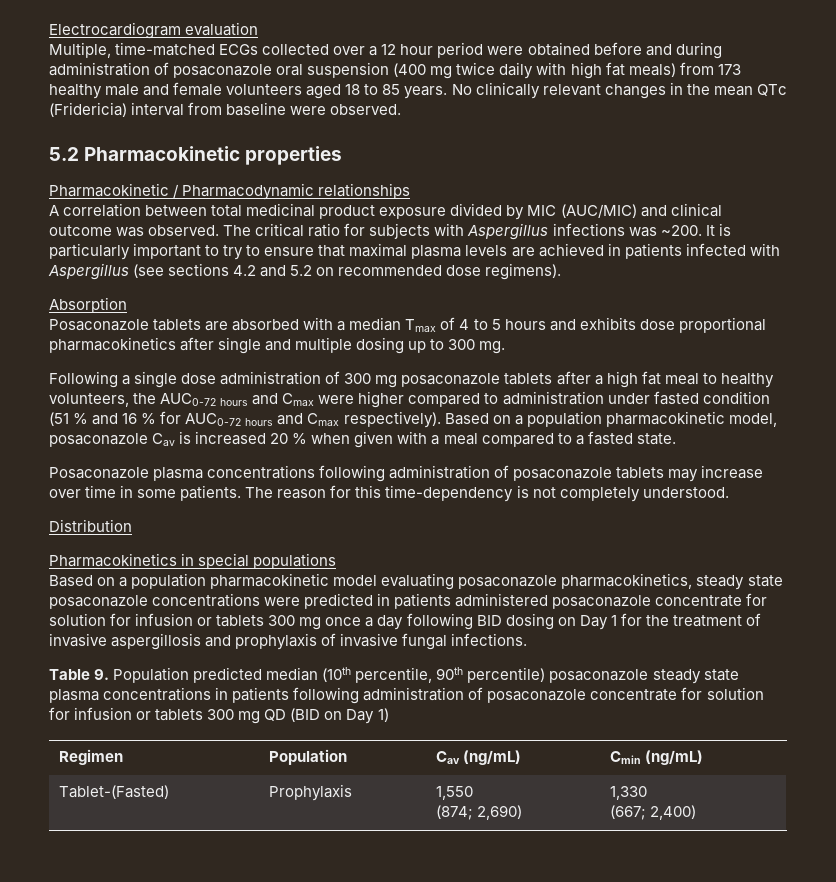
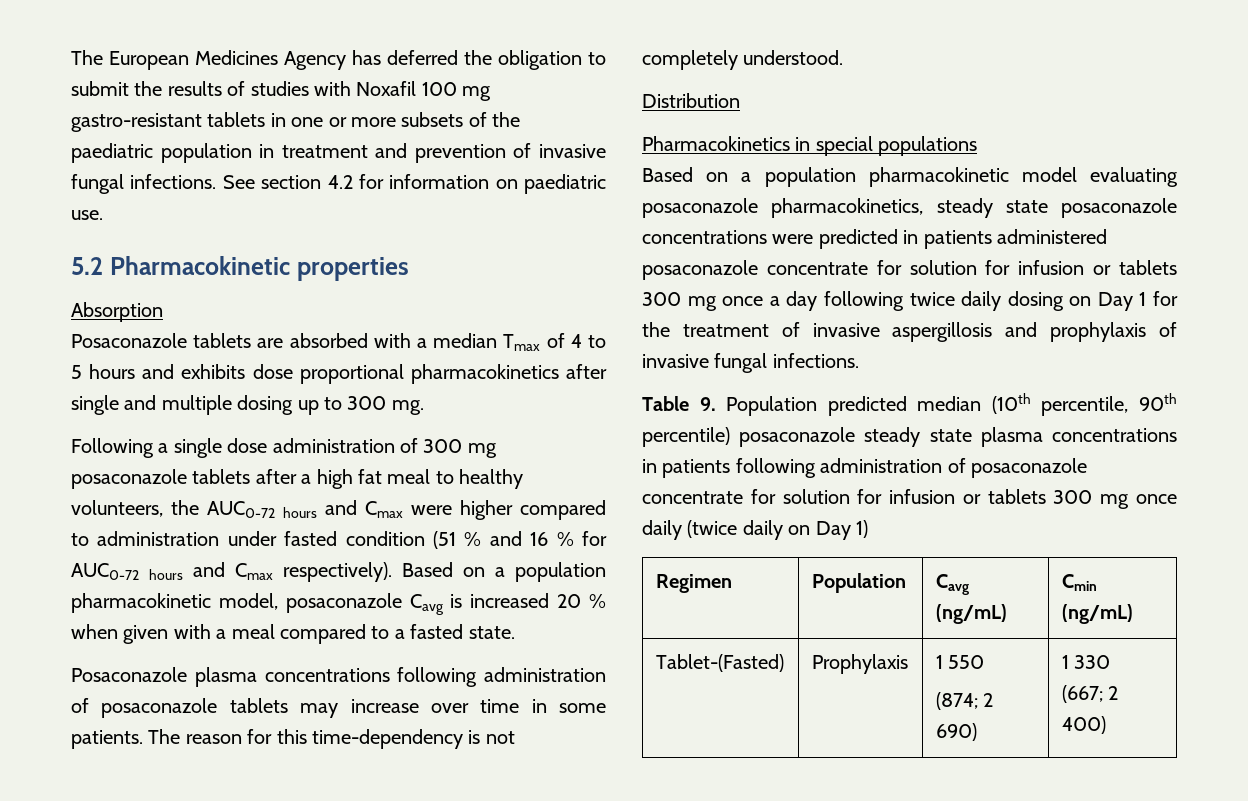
[49,22,259,39] [49,42,722,59] [49,62,741,79] [49,82,787,99] [49,102,402,117] [49,146,343,165] [49,183,411,200] [49,203,722,220] [49,223,731,240] [49,243,780,260] [48,263,562,280] Electrocardiogram evaluation // Multiple, time-matched ECGs collected over a 12 hour period were obtained before and during administration of posaconazole oral suspension (400 mg twice daily with high fat meals) from 173 healthy male and female volunteers aged 18 to 85 years. No clinically relevant changes in the mean QTc (Fridericia) interval from baseline were observed. // 5.2 Pharmacokinetic properties // Pharmacokinetic / Pharmacodynamic relationships // A correlation between total medicinal product exposure divided by MIC (AUC/MIC) and clinical outcome was observed. The critical ratio for subjects with Aspergillus infections was ~200. It is particularly important to try to ensure that maximal plasma levels are achieved in patients infected with Aspergillus (see sections 4.2 and 5.2 on recommended dose regimens). -> [71,50,606,70] [71,81,492,101] [71,112,521,132] [71,143,606,163] [71,174,606,194] [71,210,103,220] [71,256,409,281] The European Medicines Agency has deferred the obligation to submit the results of studies with Noxafil 100 mg gastro-resistant tablets in one or more subsets of the paediatric population in treatment and prevention of invasive fungal infections. See section 4.2 for information on paediatric use. // 5.2 Pharmacokinetic properties
[152,433,176,446] Cav -> [409,594,444,615] Cavg
[476,615,502,626] BID -> [909,291,1002,311] twice daily
[264,708,321,722] QD (BID -> [1136,494,1177,504] [642,520,783,540] once daily (twice daily
[435,751,460,764] Cav -> [935,574,969,595] Cavg
[435,786,473,800] 1,550 -> [935,655,985,669] 1 550
[476,805,522,820] [609,786,647,800] 2,690) | 1,330 -> [982,693,993,707] [935,723,977,741] [1061,655,1111,669] 2 690) | 1 330
[649,805,696,820] 2,400) -> [1108,686,1119,700] [1061,716,1106,734] 2 400)

